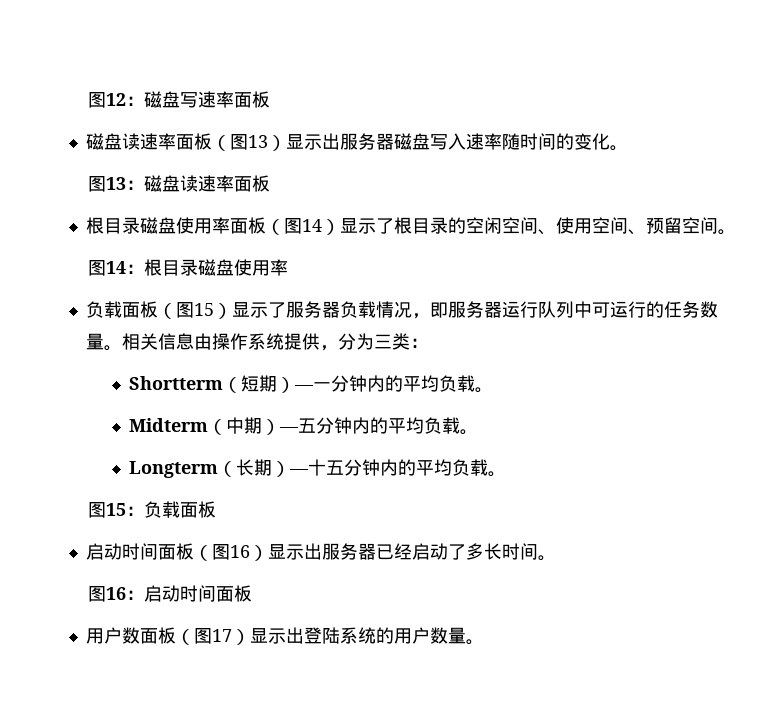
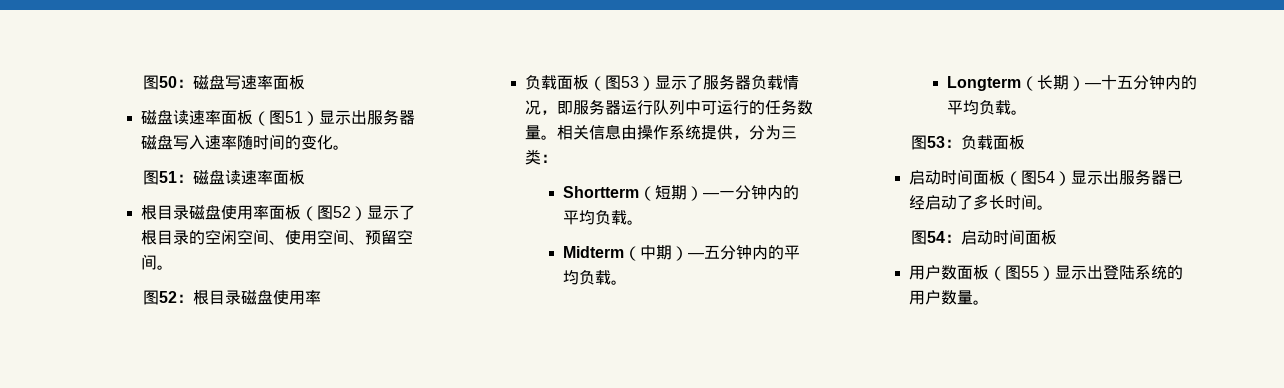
[87,92,126,108] 图12 -> [142,75,177,90] 图50
[248,135,269,148] 13 -> [285,111,304,123] 51
[105,177,126,190] 13 -> [158,171,177,183] 51
[302,219,323,232] 14 -> [333,206,352,218] 52
[105,261,126,274] 14 -> [158,291,177,303] 52
[194,303,215,316] 15 -> [621,76,640,88] 53
[105,503,126,516] 15 -> [926,136,945,148] 53
[230,545,251,558] 16 -> [1037,171,1056,183] 54
[105,587,126,600] 16 -> [926,231,945,243] 54
[212,629,233,642] 17 -> [1021,266,1040,278] 55

